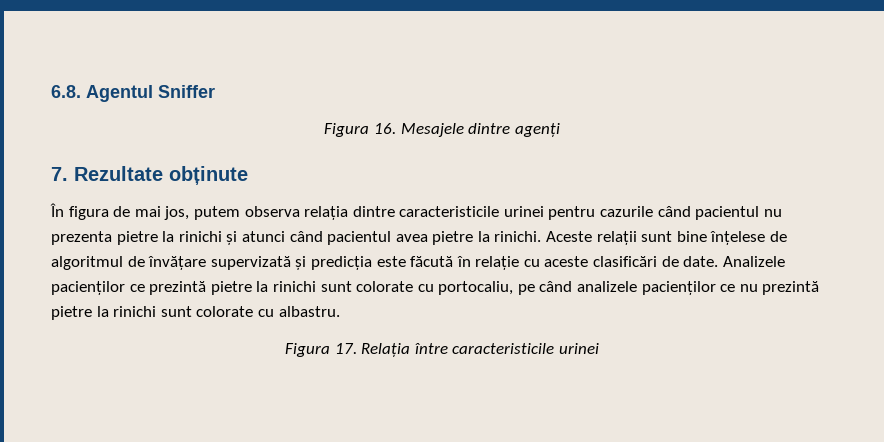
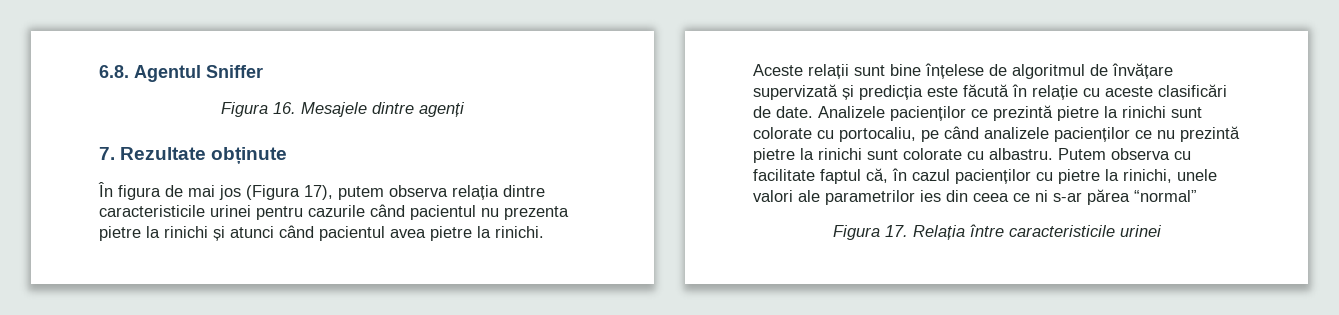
[164,206,190,220] jos, -> [219,185,333,200] jos (Figura 17),
(340, 311) none -> [1058,148,1191,160] [753,168,1217,184] [753,189,1197,205] Putem observa cu facilitate faptul că, în cazul pacienților cu pietre la rinichi, unele valori ale parametrilor ies din ceea ce ni s-ar părea “normal”

